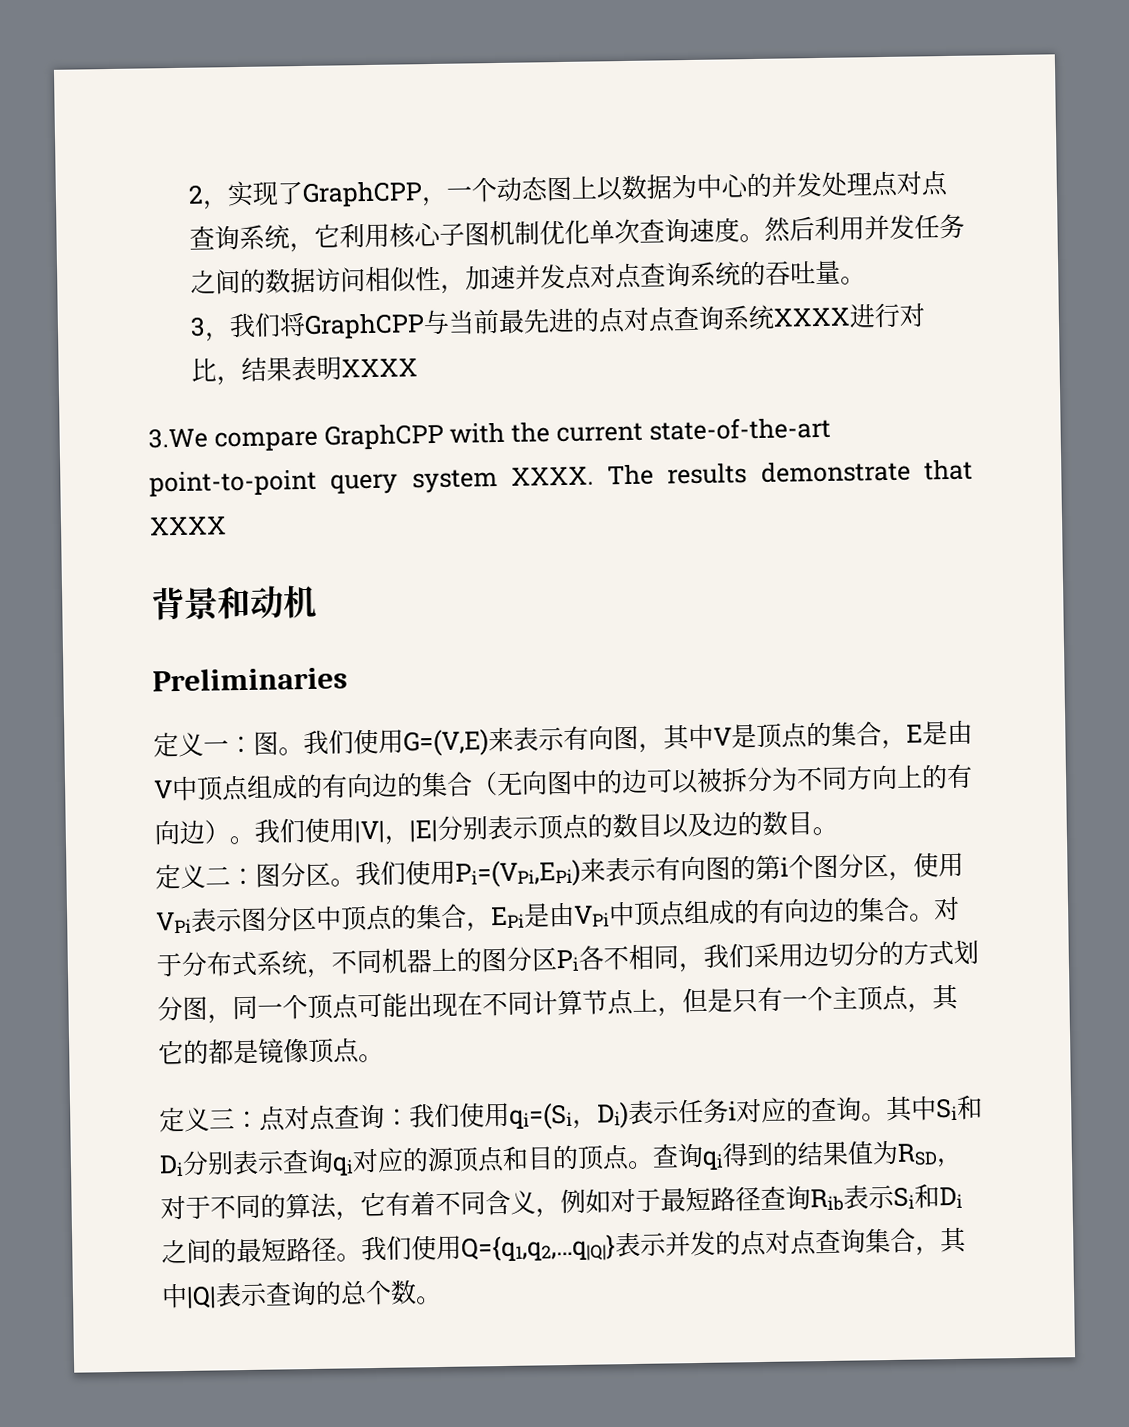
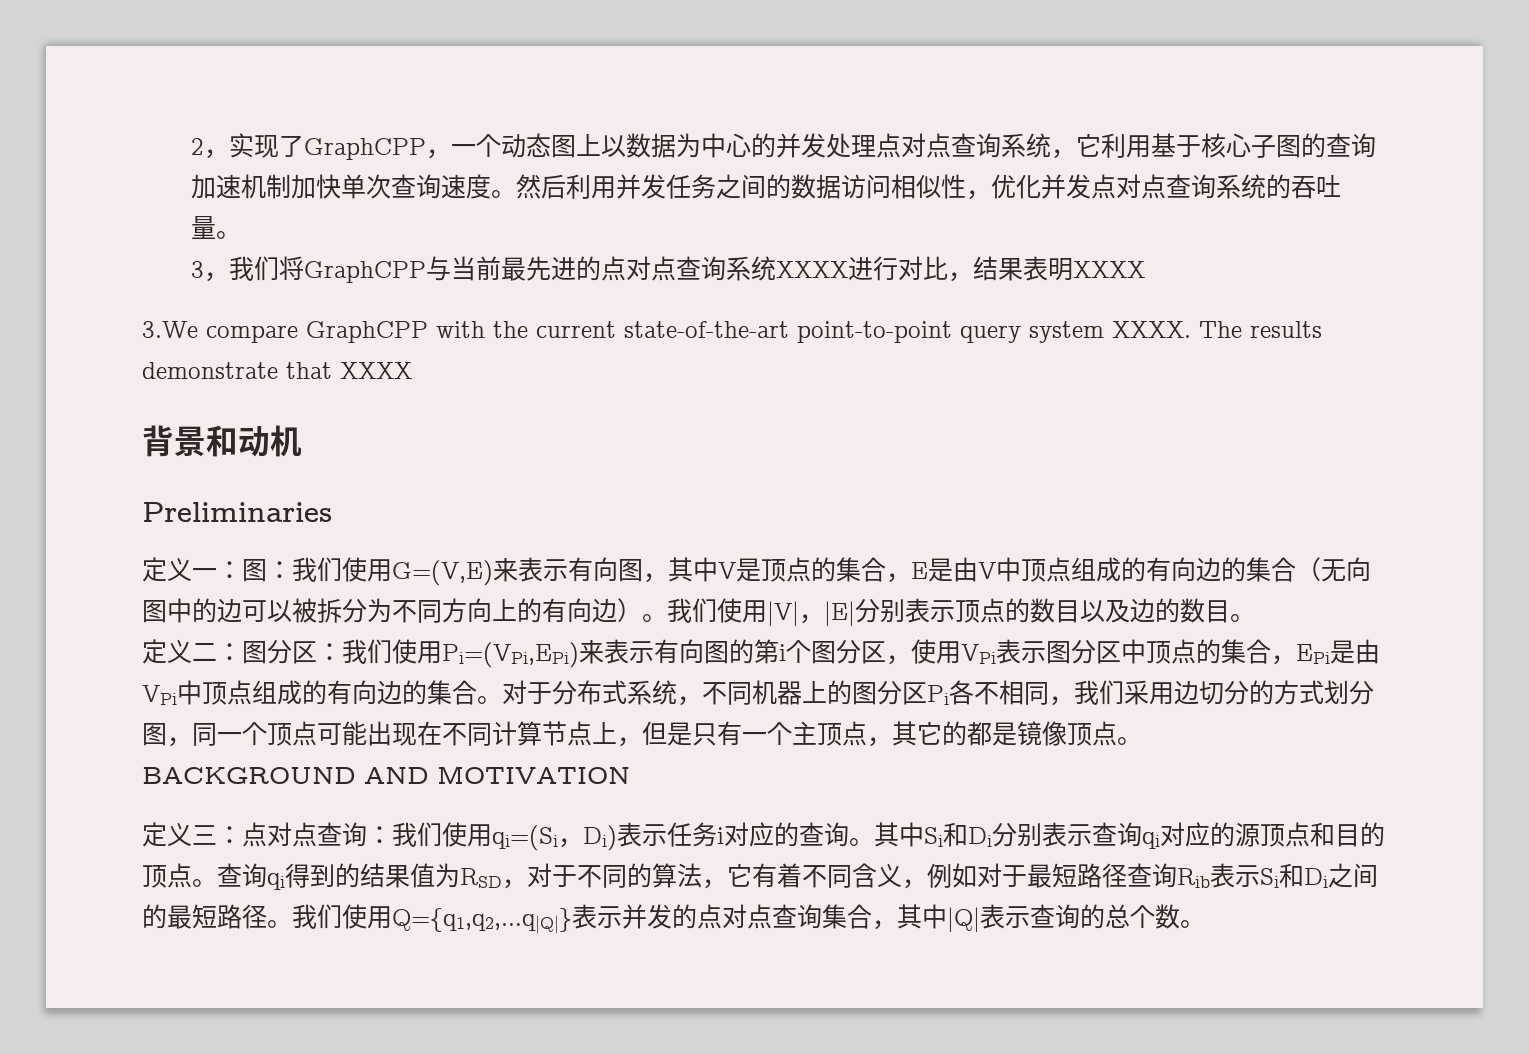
(390, 236) none -> [1150,133,1201,157] 基于
[488,219,590,247] 机制优化 -> [1300,133,1376,158] [190,174,341,199] 的查询加速机制加快
[464,264,516,291] 加速 -> [990,174,1041,199] 优化
[278,747,304,756] 。 -> [267,561,292,579] ：
[330,878,356,887] 。 -> [317,643,342,661] ：
(384, 1058) none -> [142,766,630,784] // BACKGROUND AND MOTIVATION

